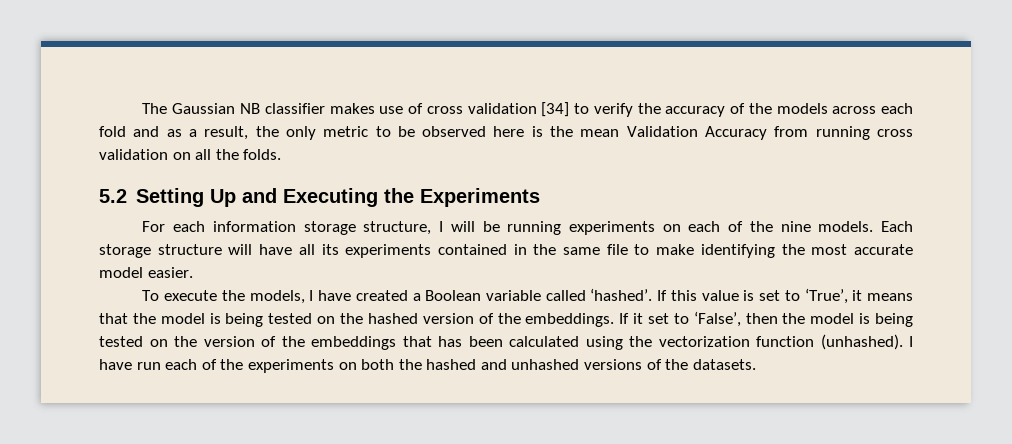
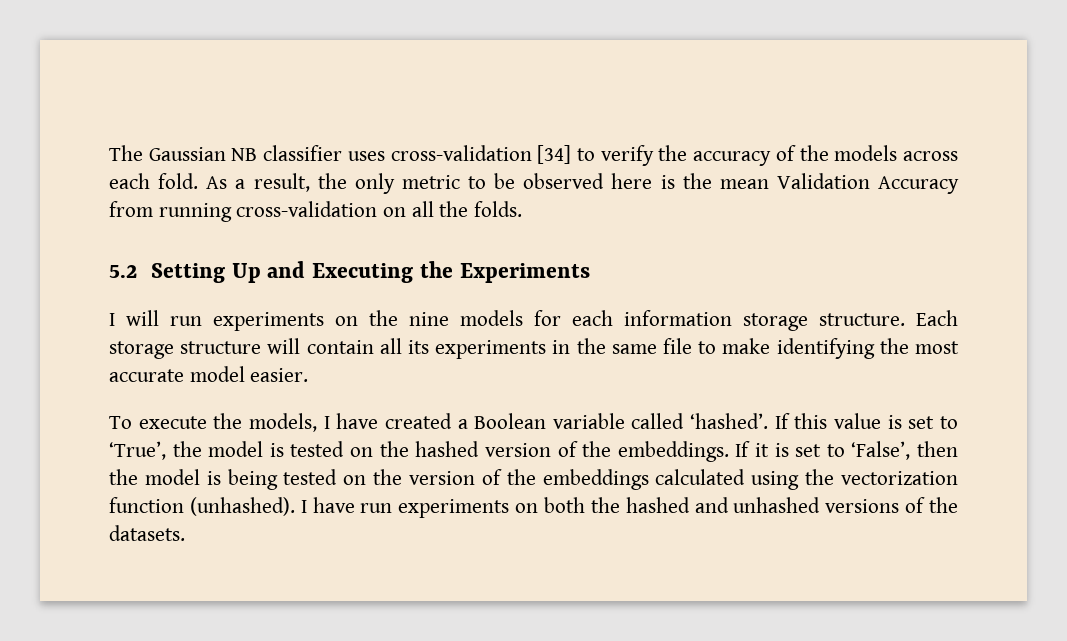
[329,103,537,114] makes use of cross validation -> [347,145,532,161] uses cross-validation
[99,126,182,137] fold and as -> [158,173,228,189] fold. As
[876,129,913,137] [99,149,168,160] cross validation -> [236,201,378,217] cross-validation
[142,221,874,235] For each information storage structure, I will be running experiments on each of the nine models. -> [109,310,905,331] I will run experiments on the nine models for each information storage structure.
[259,244,293,255] have -> [306,340,374,354] contain
[437,244,507,255] contained -> (547, 349) none
[852,290,913,301] [99,313,264,327] it means that the model is being -> [172,441,284,457] the model is
(644, 318) none -> [774,443,789,457] is
[402,336,503,347] that has been -> (649, 479) none
[165,359,244,370] each of the -> (393, 508) none

